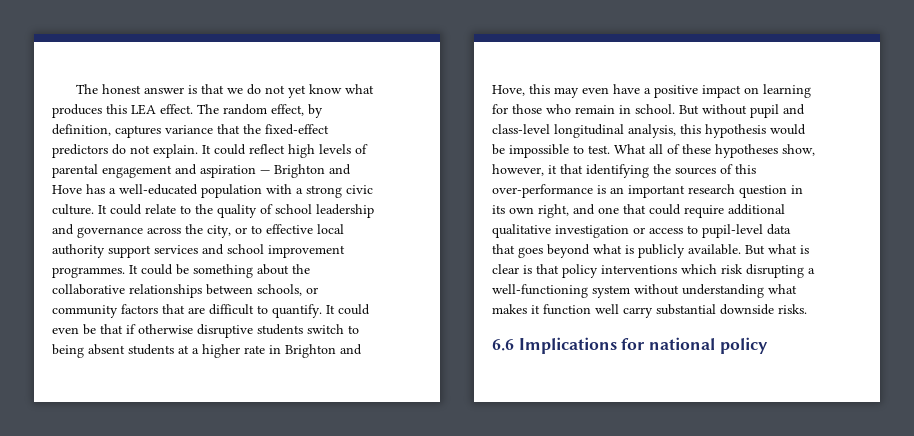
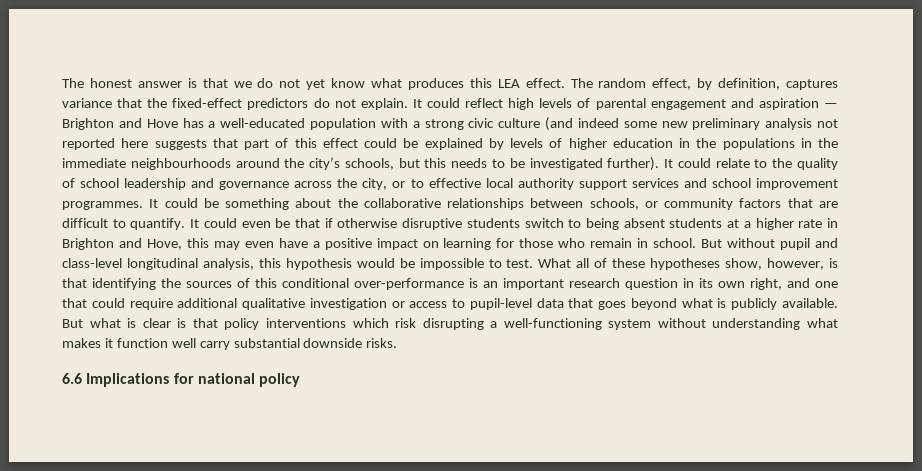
[52,204,94,215] culture. -> [498,117,839,131] [62,138,838,150] [62,157,660,171] culture (and indeed some new preliminary analysis not reported here suggests that part of this effect could be explained by levels of higher education in the populations in the immediate neighbourhoods around the city’s schools, but this needs to be investigated further).
[548,165,557,174] it -> [829,258,839,268] is
(756, 169) none -> [282,278,349,288] conditional

